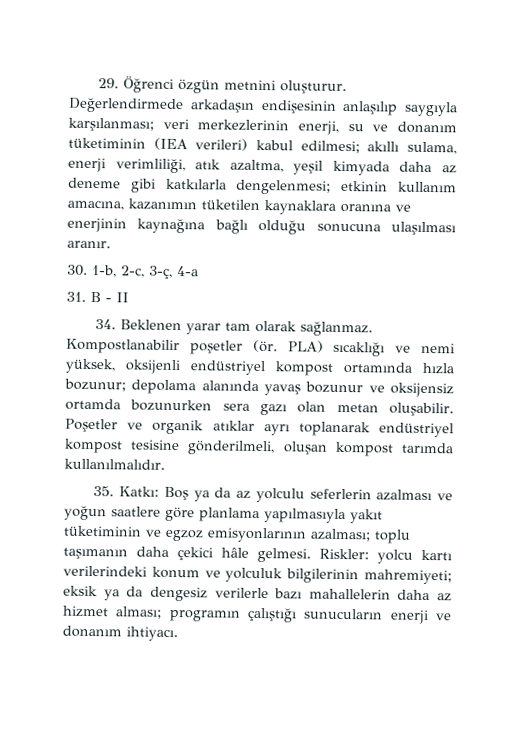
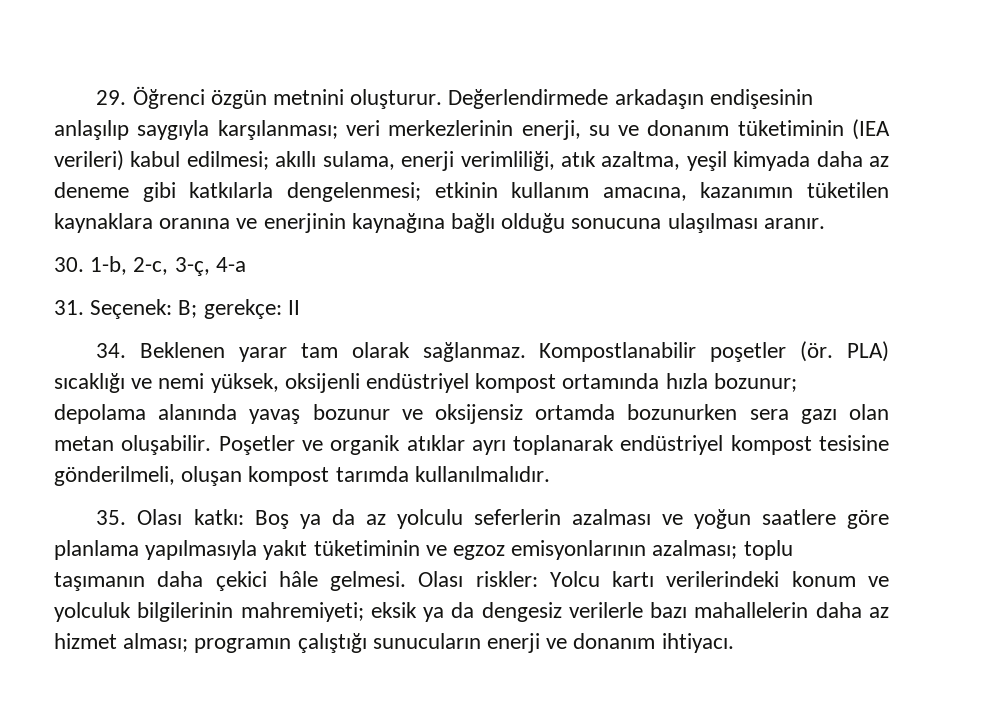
[90,291,112,303] B - -> [90,299,282,319] Seçenek: B; gerekçe:
[119,486,160,497] Katkı: -> [137,509,244,525] Olası katkı:
[319,548,413,564] Riskler: yolcu -> [418,571,600,587] Olası riskler: Yolcu

